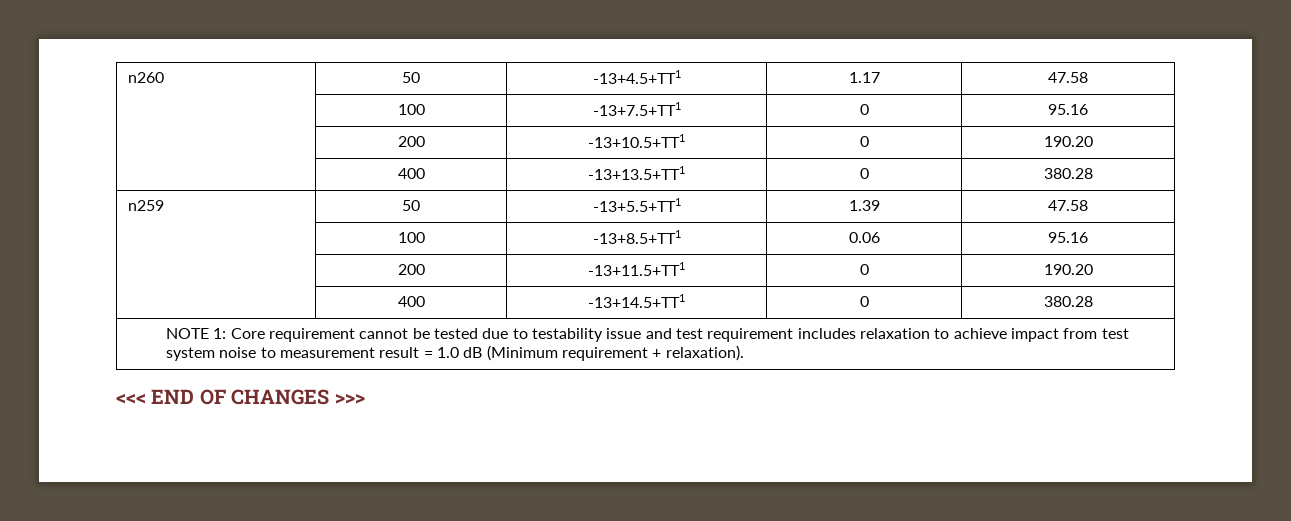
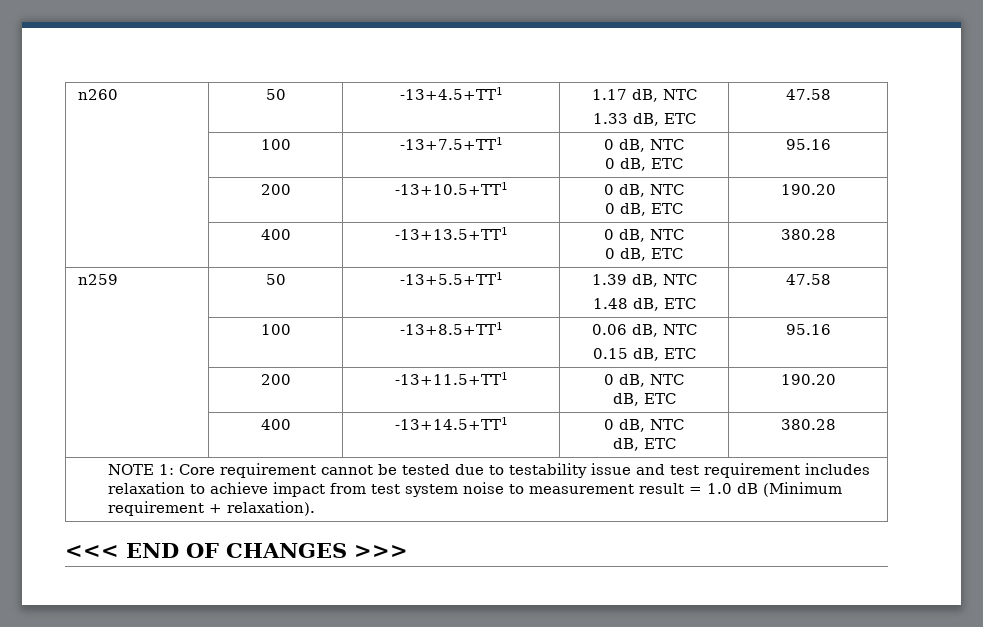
(880, 77) none -> [631,89,697,102] [592,113,696,126] dB, NTC // 1.33 dB, ETC
(869, 109) none -> [619,139,684,152] [605,158,683,171] dB, NTC // 0 dB, ETC
(869, 141) none -> [619,184,684,197] [605,203,683,216] dB, NTC // 0 dB, ETC
(869, 173) none -> [619,229,684,242] [605,248,683,261] dB, NTC // 0 dB, ETC
(880, 205) none -> [631,274,697,287] [592,298,696,311] dB, NTC // 1.48 dB, ETC
(880, 237) none -> [631,324,697,337] [592,348,696,361] dB, NTC // 0.15 dB, ETC
(869, 269) none -> [619,374,684,387] [612,393,676,406] dB, NTC // dB, ETC
(869, 301) none -> [619,419,684,432] [612,438,676,451] dB, NTC // dB, ETC

